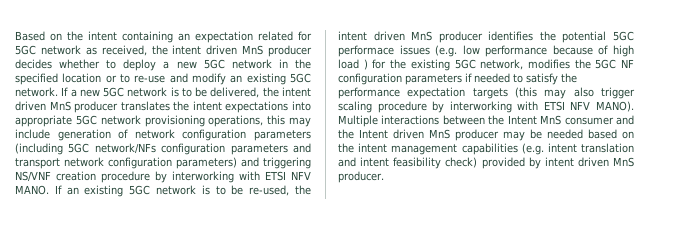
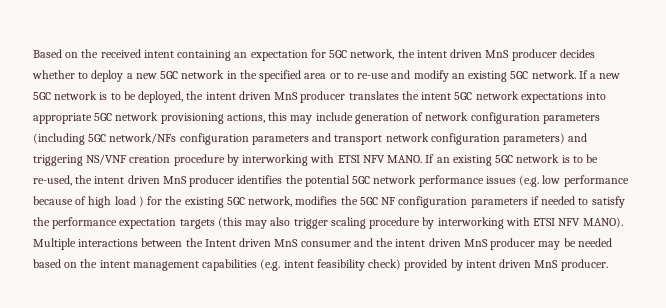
(83, 36) none -> [100,49,141,58] received
[258,31,293,41] related -> (308, 55) none
[40,45,147,56] network as received, -> [350,49,395,60] network,
[62,73,102,83] location -> [304,73,327,79] area
[210,87,260,98] delivered, -> [138,91,184,103] deployed,
(222, 106) none -> [454,91,519,100] 5GC network
[208,115,264,127] operations, -> [226,113,265,123] actions,
[338,45,394,57] performace -> [373,175,484,187] network performance
(537, 120) none -> [239,238,272,247] driven
[359,129,388,139] Intent -> [395,239,426,247] intent
[581,143,634,153] [338,157,390,167] translation and intent -> (314, 264) none

